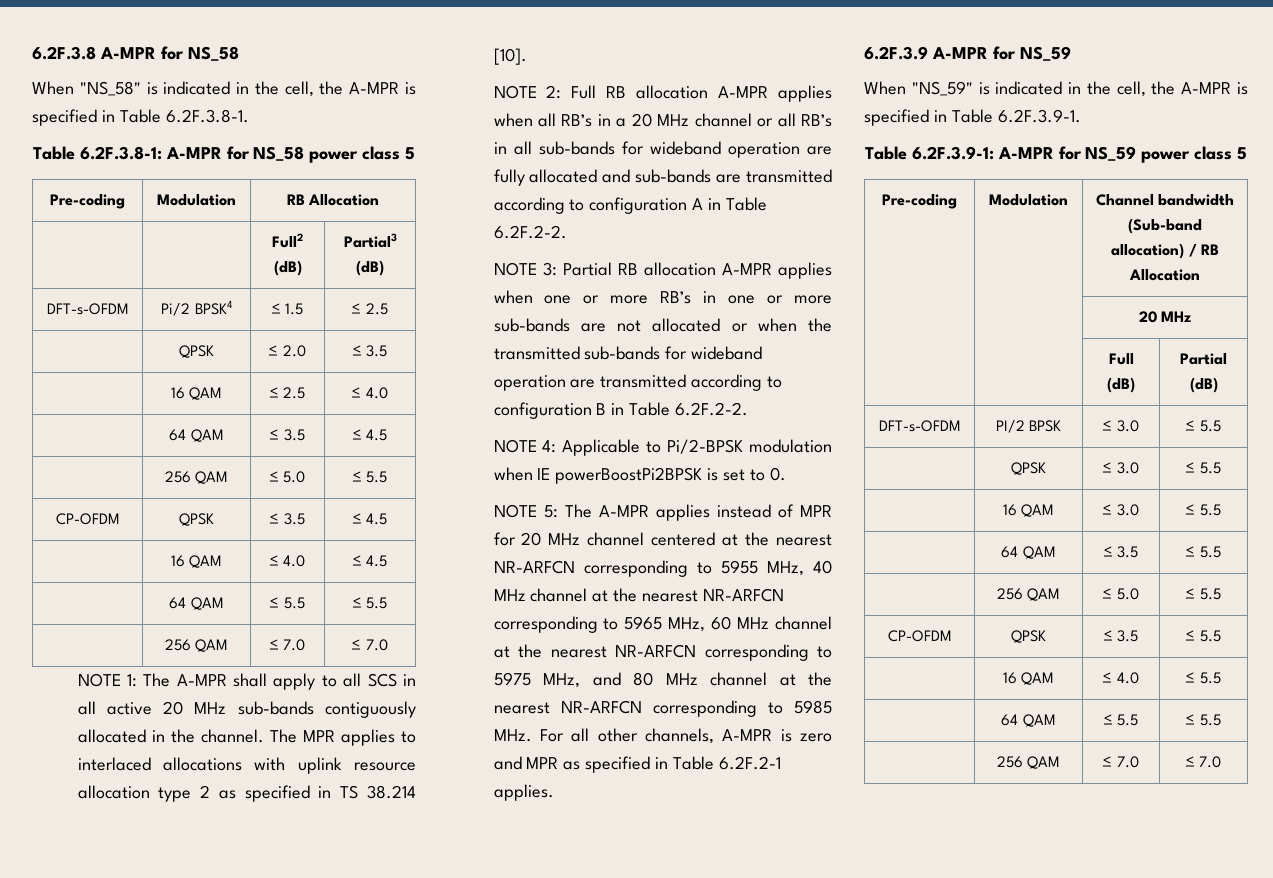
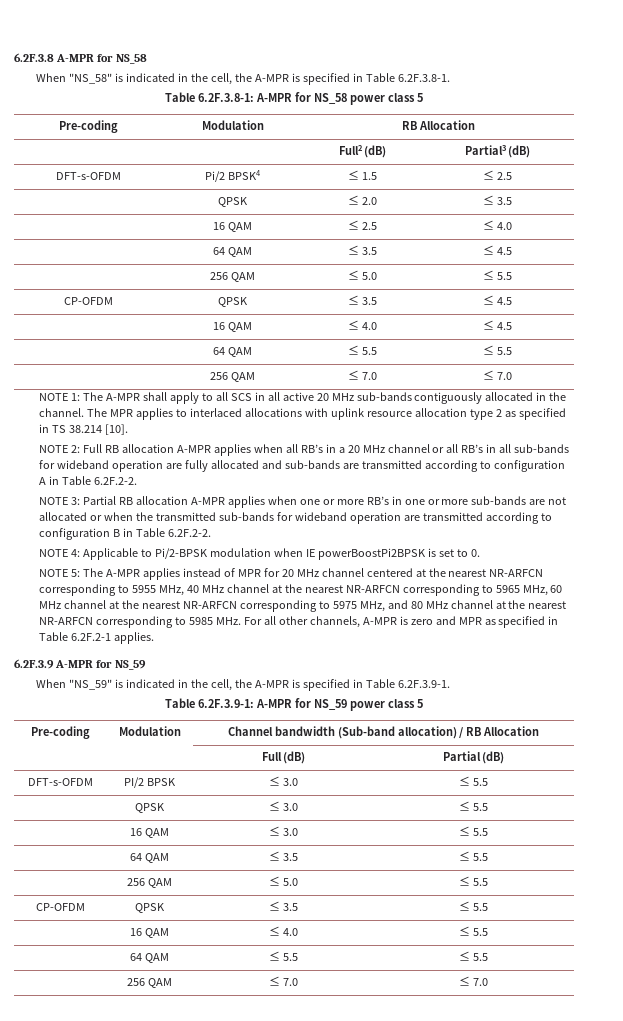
[1138,311,1192,323] // | | 20 MHz -> (540, 731) none

